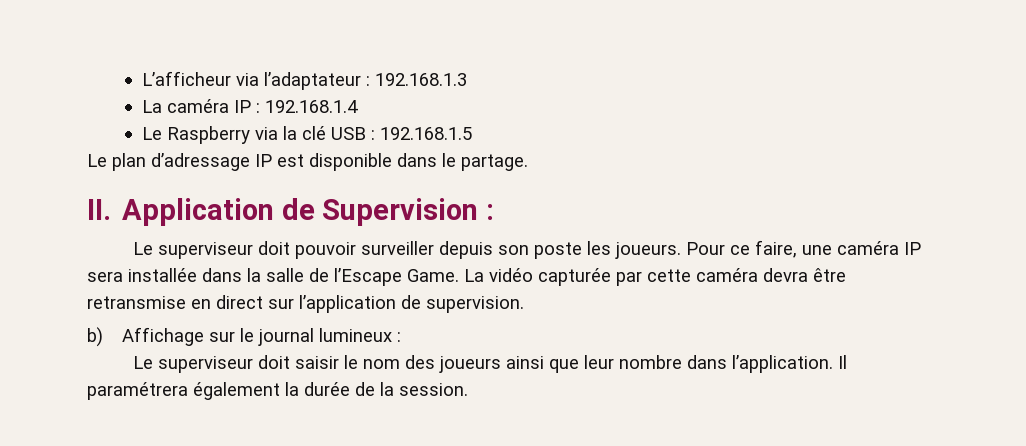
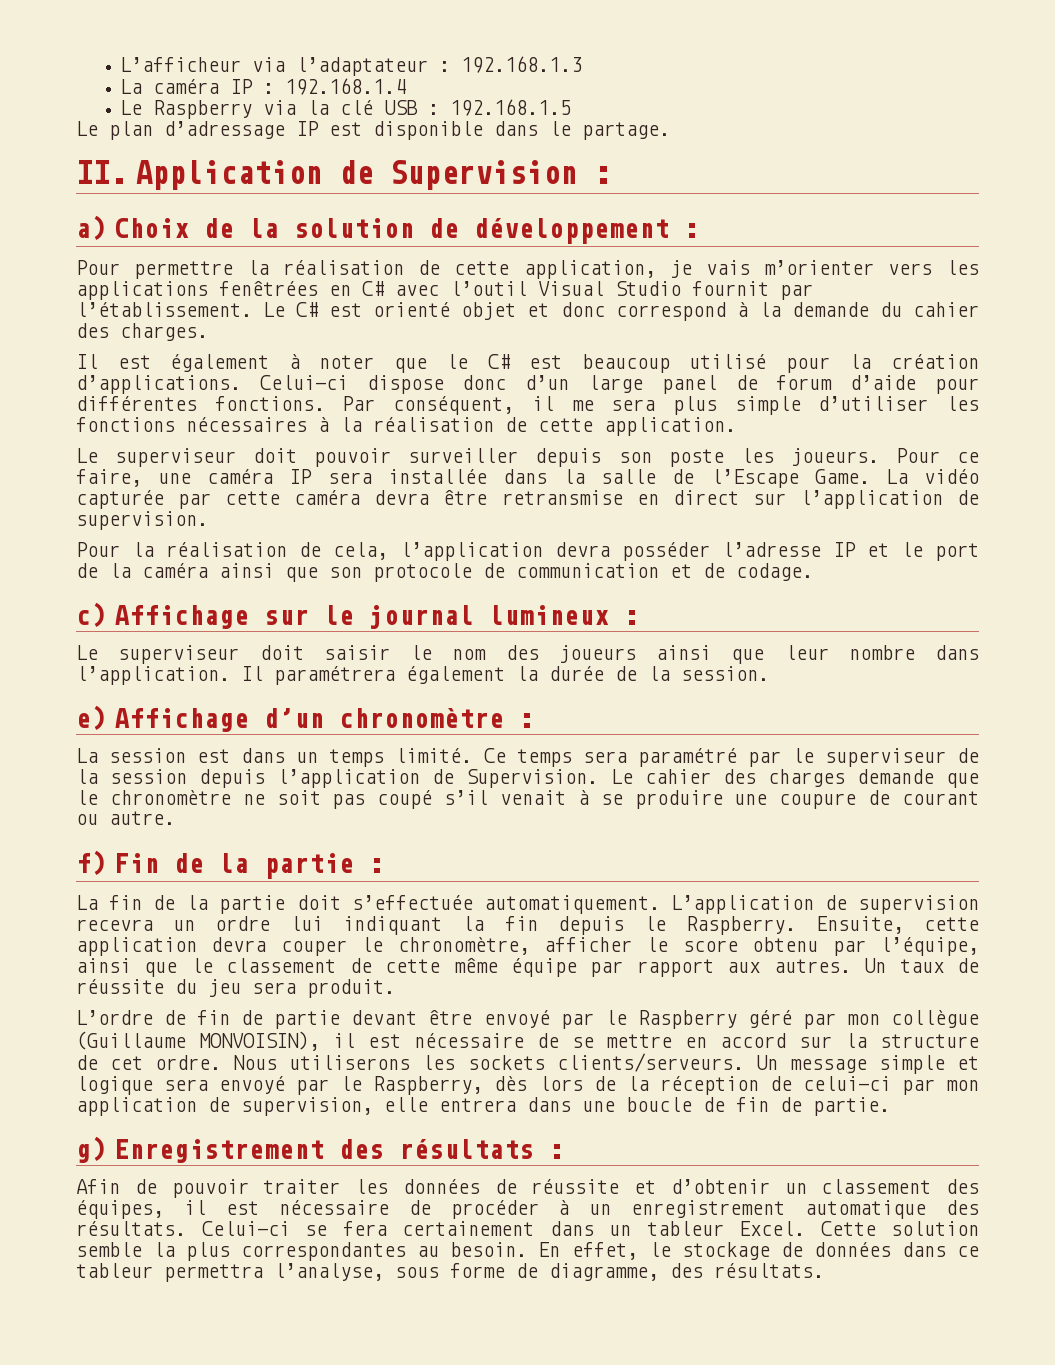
(495, 212) none -> [76,215,700,244] [76,260,980,279] [76,281,813,300] [76,302,980,321] [76,323,208,341] [76,354,980,373] [76,375,979,394] [76,396,980,415] [76,417,736,436] // a) Choix de la solution de développement : // Pour permettre la réalisation de cette application, je vais m’orienter vers les applications fenêtrées en C# avec l’outil Visual Studio fournit par l’établissement. Le C# est orienté objet et donc correspond à la demande du cahier des charges. // Il est également à noter que le C# est beaucoup utilisé pour la création d’applications. Celui-ci dispose donc d’un large panel de forum d’aide pour différentes fonctions. Par conséquent, il me sera plus simple d’utiliser les fonctions nécessaires à la réalisation de cette application.
[87,327,103,347] b) -> [76,542,979,561] [76,563,813,582] [76,602,106,627] Pour la réalisation de cela, l’application devra posséder l’adresse IP et le port de la caméra ainsi que son protocole de communication et de codage. // c)
(468, 389) none -> [76,705,535,732] [76,748,979,767] [76,769,980,788] [76,790,980,809] [76,811,175,825] [76,850,385,879] [76,895,980,914] [76,916,980,935] [76,937,979,956] [76,958,980,977] [76,979,395,998] [76,1010,979,1029] [76,1031,979,1051] [76,1053,979,1074] [76,1076,979,1095] [76,1097,890,1116] [76,1136,565,1163] [76,1179,979,1198] [76,1200,979,1219] [76,1221,979,1236] [76,1242,980,1261] [76,1263,824,1282] // e) Affichage d’un chronomètre : // La session est dans un temps limité. Ce temps sera paramétré par le superviseur de la session depuis l’application de Supervision. Le cahier des charges demande que le chronomètre ne soit pas coupé s’il venait à se produire une coupure de courant ou autre. // f) Fin de la partie : // La fin de la partie doit s’effectuée automatiquement. L’application de supervision recevra un ordre lui indiquant la fin depuis le Raspberry. Ensuite, cette application devra couper le chronomètre, afficher le score obtenu par l’équipe, ainsi que le classement de cette même équipe par rapport aux autres. Un taux de réussite du jeu sera produit. // L’ordre de fin de partie devant être envoyé par le Raspberry géré par mon collègue (Guillaume MONVOISIN), il est nécessaire de se mettre en accord sur la structure de cet ordre. Nous utiliserons les sockets clients/serveurs. Un message simple et logique sera envoyé par le Raspberry, dès lors de la réception de celui-ci par mon application de supervision, elle entrera dans une boucle de fin de partie. // g) Enregistrement des résultats : // Afin de pouvoir traiter les données de réussite et d’obtenir un classement des équipes, il est nécessaire de procéder à un enregistrement automatique des résultats. Celui-ci se fera certainement dans un tableur Excel. Cette solution semble la plus correspondantes au besoin. En effet, le stockage de données dans ce tableur permettra l’analyse, sous forme de diagramme, des résultats.

